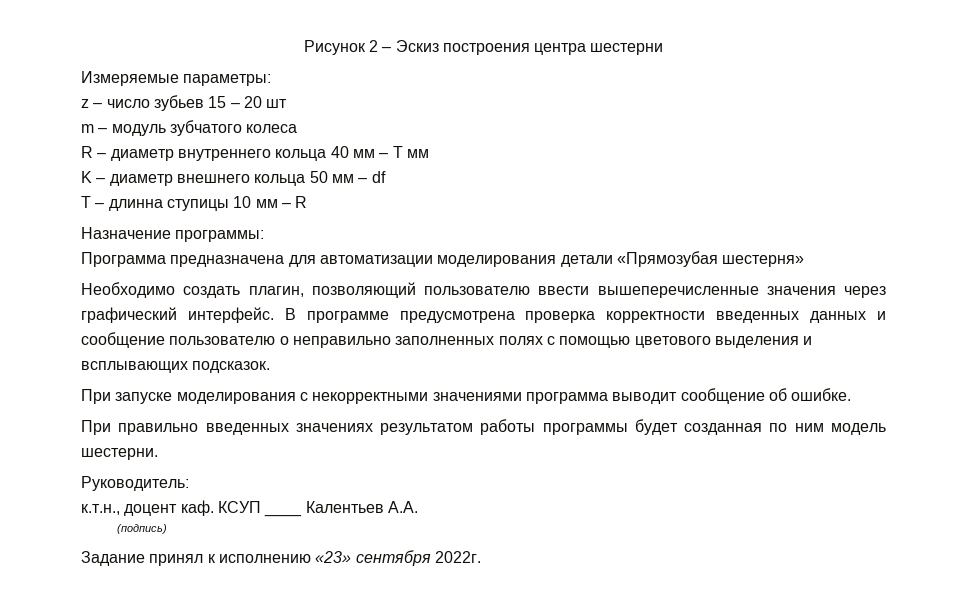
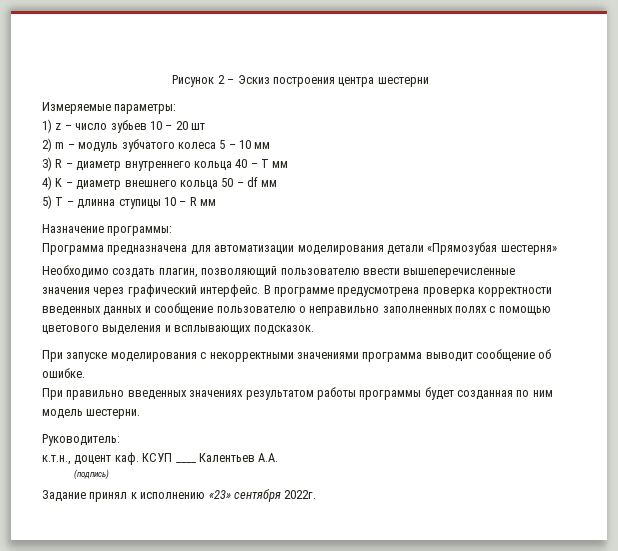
(272, 80) none -> [42,119,52,133] 1)
[208,96,227,108] 15 -> [149,121,162,130] 10
(288, 103) none -> [42,138,52,152] 2)
(298, 128) // -> [219,140,271,149] [42,157,52,171] 5 – 10 мм // 3)
[352,149,375,158] мм -> (248, 163) none
(429, 153) none -> [42,176,52,190] 4)
[331,174,354,183] мм -> (234, 182) none
(386, 177) // -> [261,180,278,187] [42,195,52,209] мм // 5)
[255,199,278,208] мм -> (176, 201) none
(308, 202) none -> [200,199,216,206] мм

